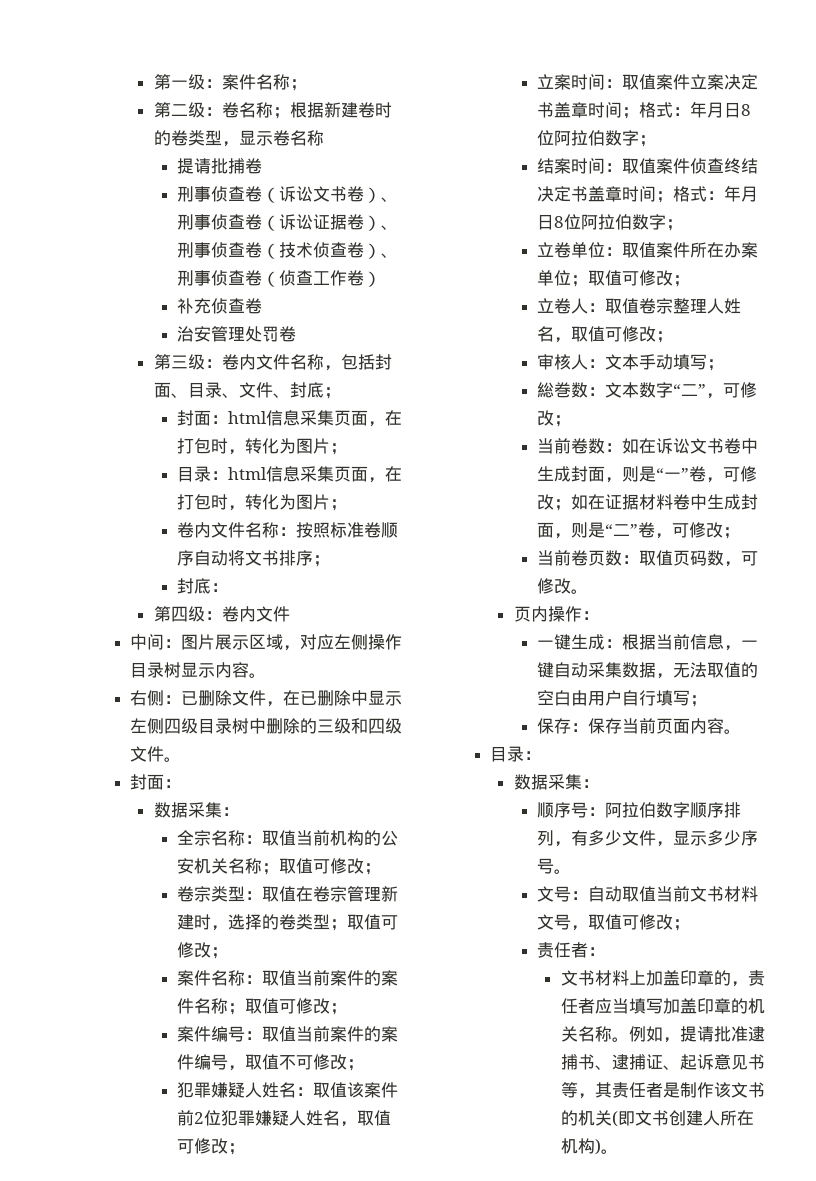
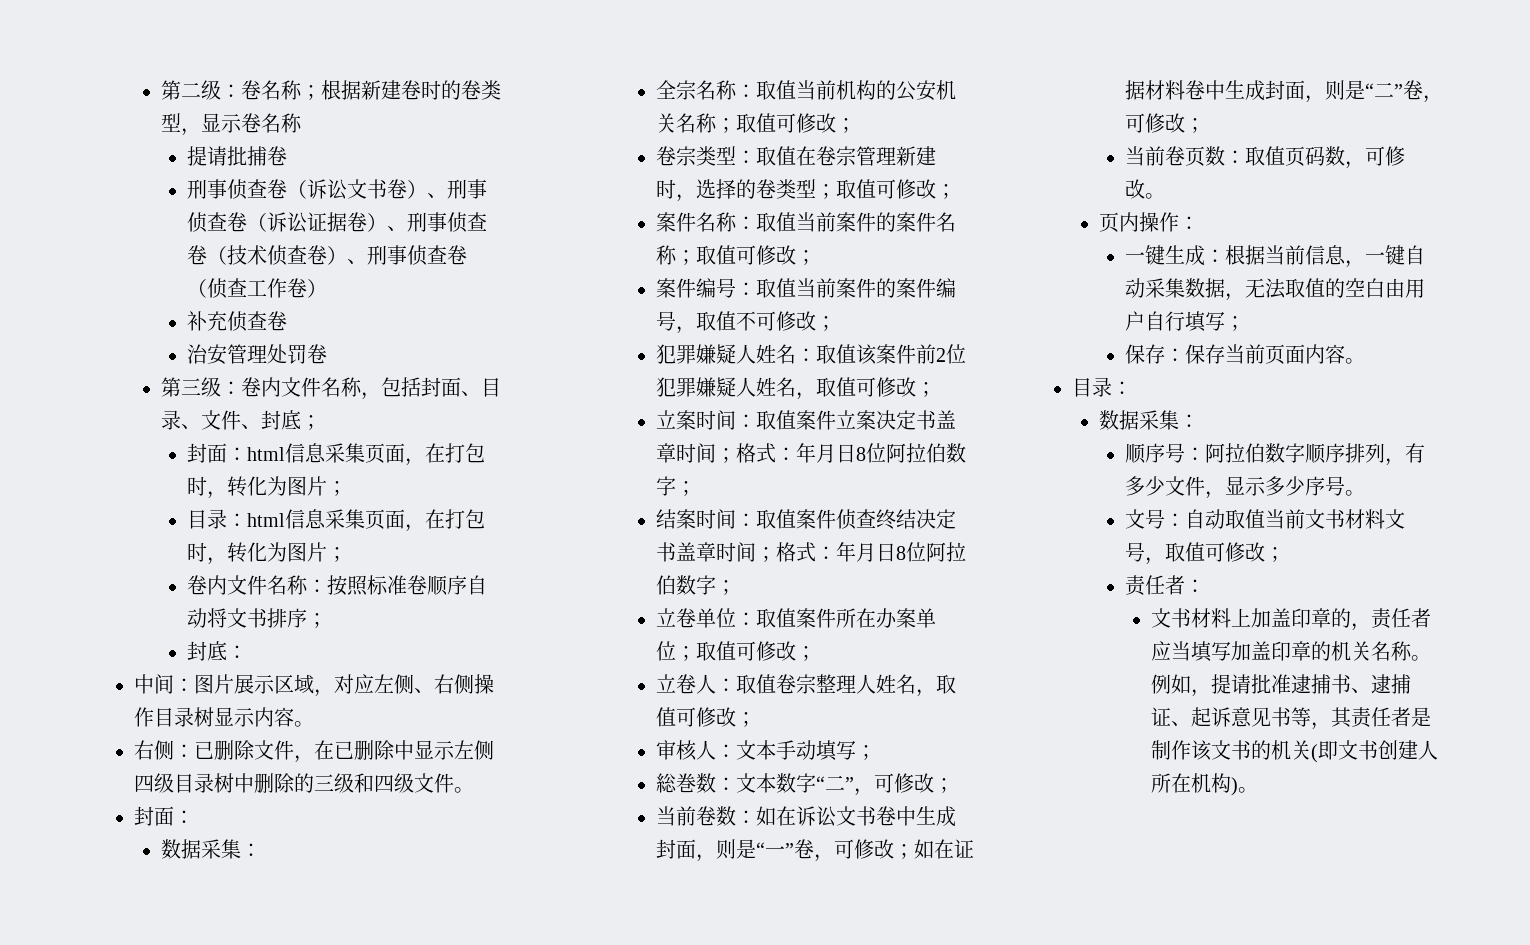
[153,74,307,91] [153,102,171,118] 第一级：案件名称； // 第 -> [160,80,181,100] 第
[153,606,290,622] // 第四级：卷内文件 -> (247, 652) none
(369, 642) none -> [414,674,475,694] 、右侧

